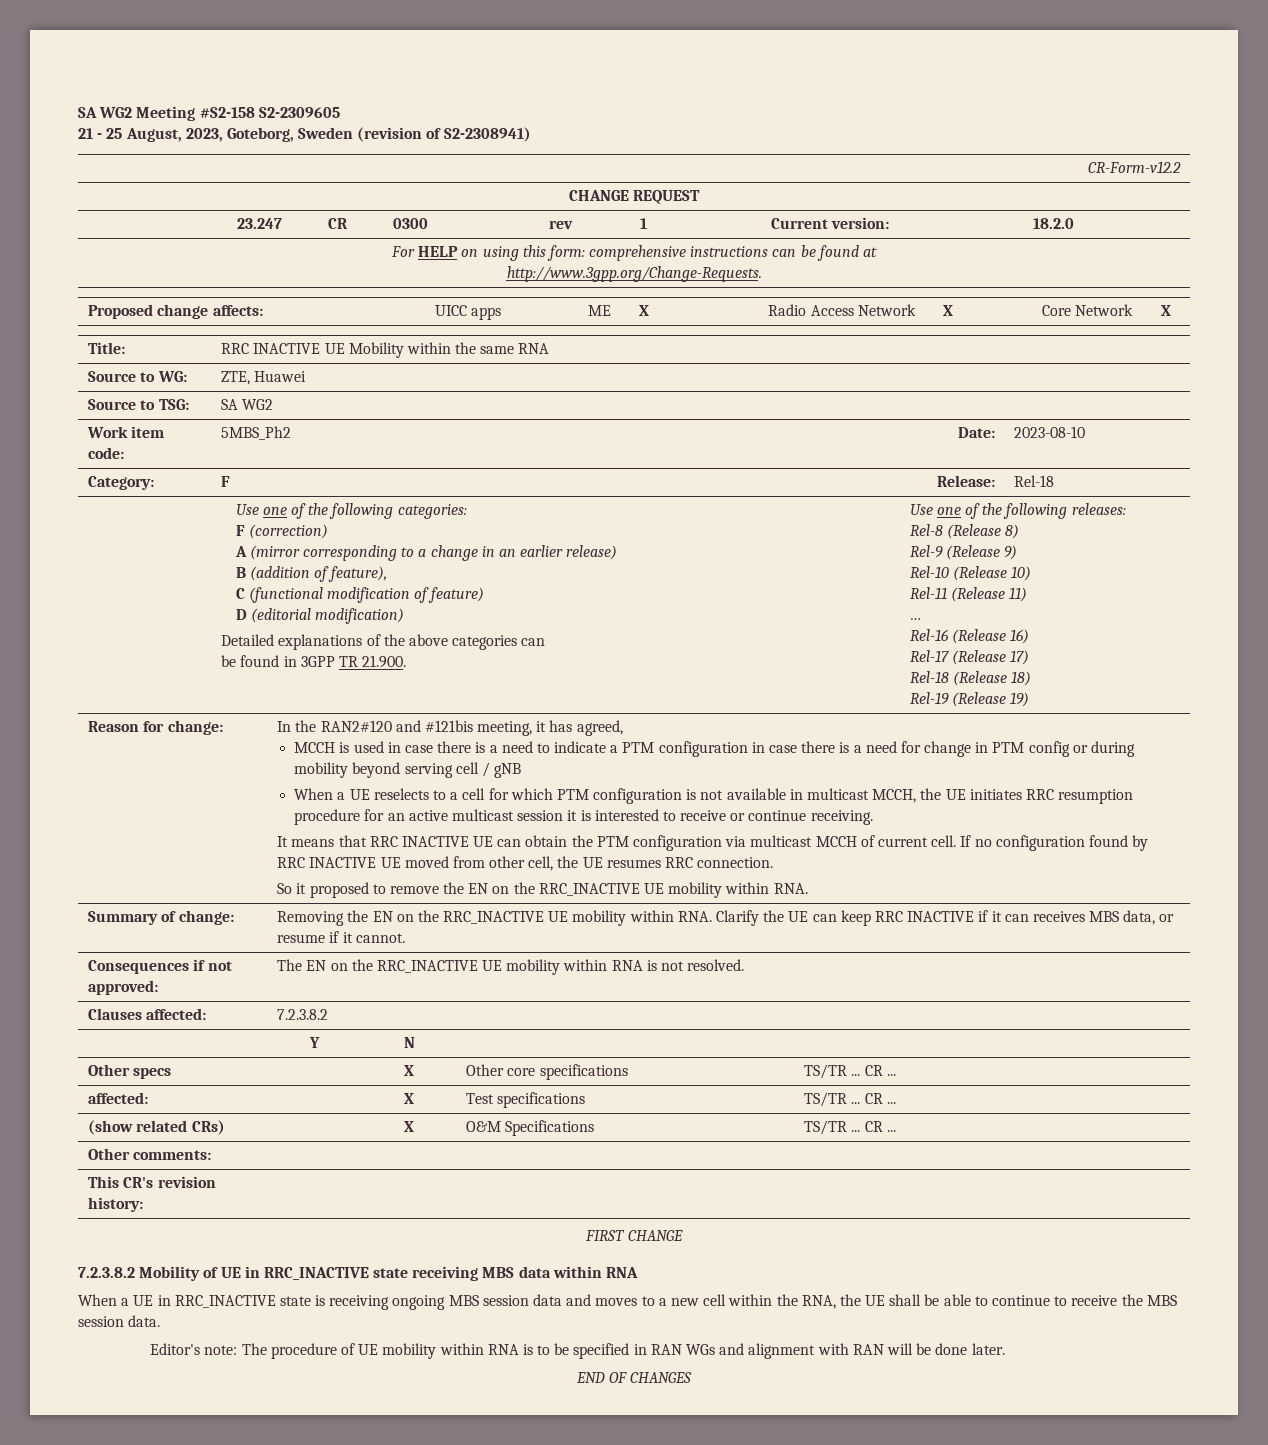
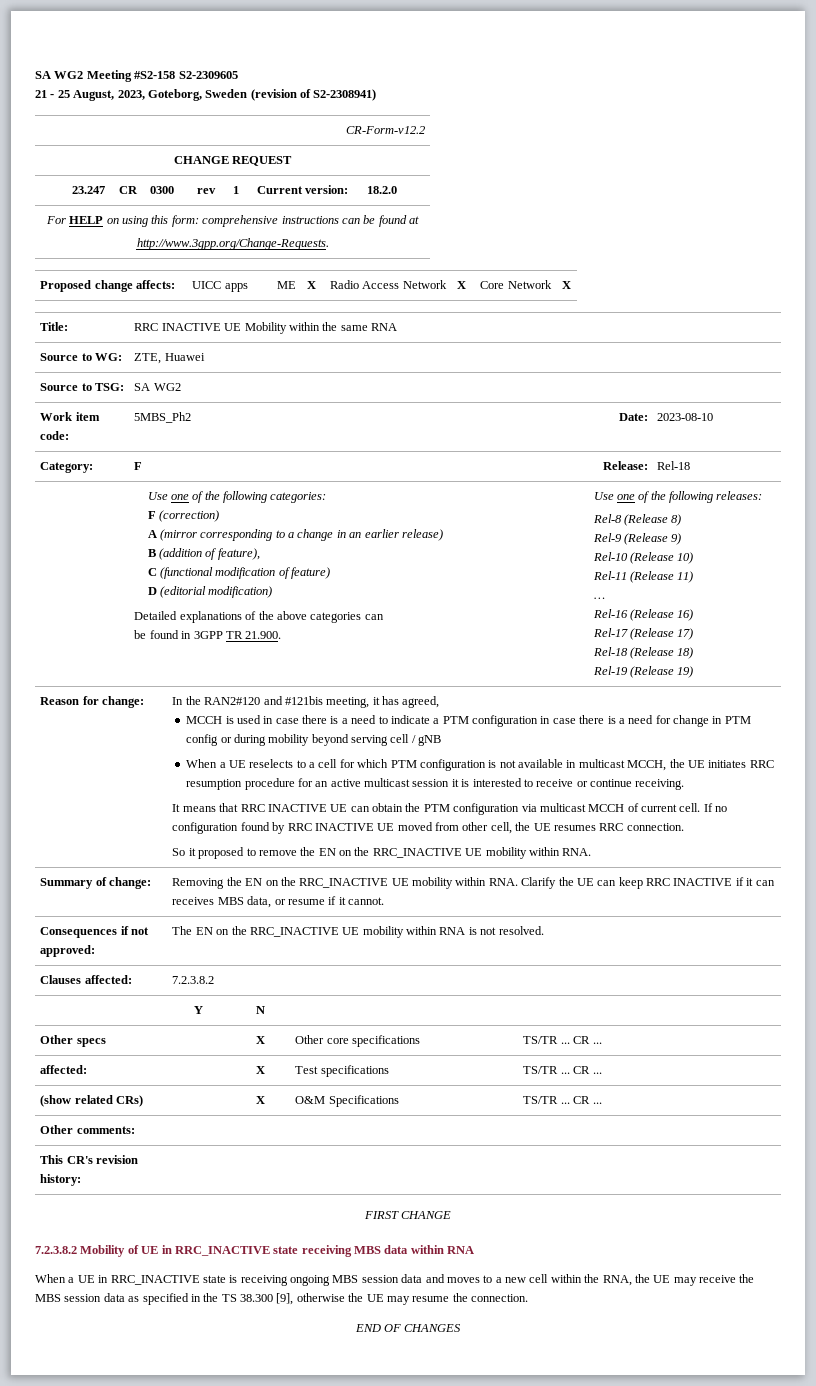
[889,1294,1177,1306] [78,1315,161,1327] [150,1343,1005,1359] shall be able to continue to receive the MBS session data. // Editor's note: The procedure of UE mobility within RNA is to be specified in RAN WGs and alignment with RAN will be done later. -> [673,1274,755,1286] [35,1293,528,1305] may receive the MBS session data as specified in the TS 38.300 [9], otherwise the UE may resume the connection.

